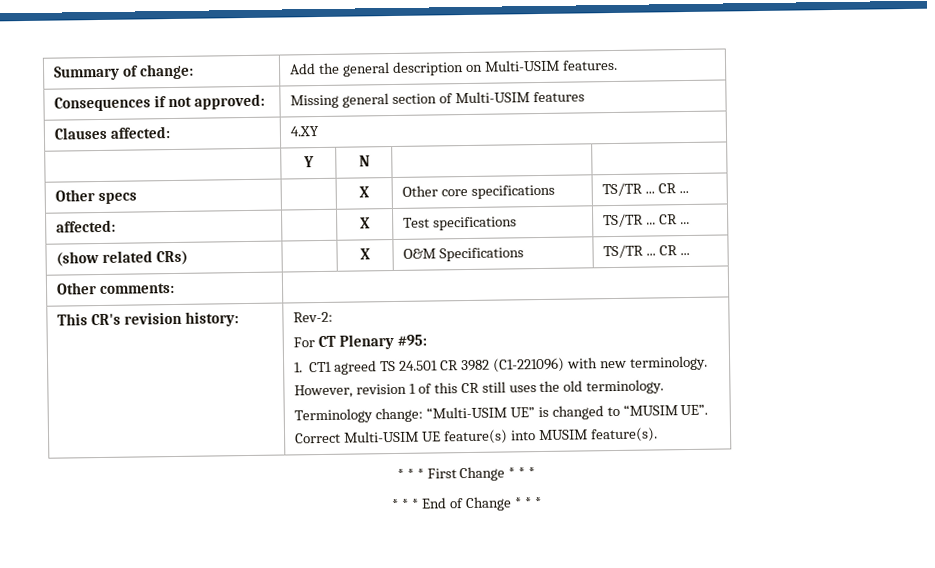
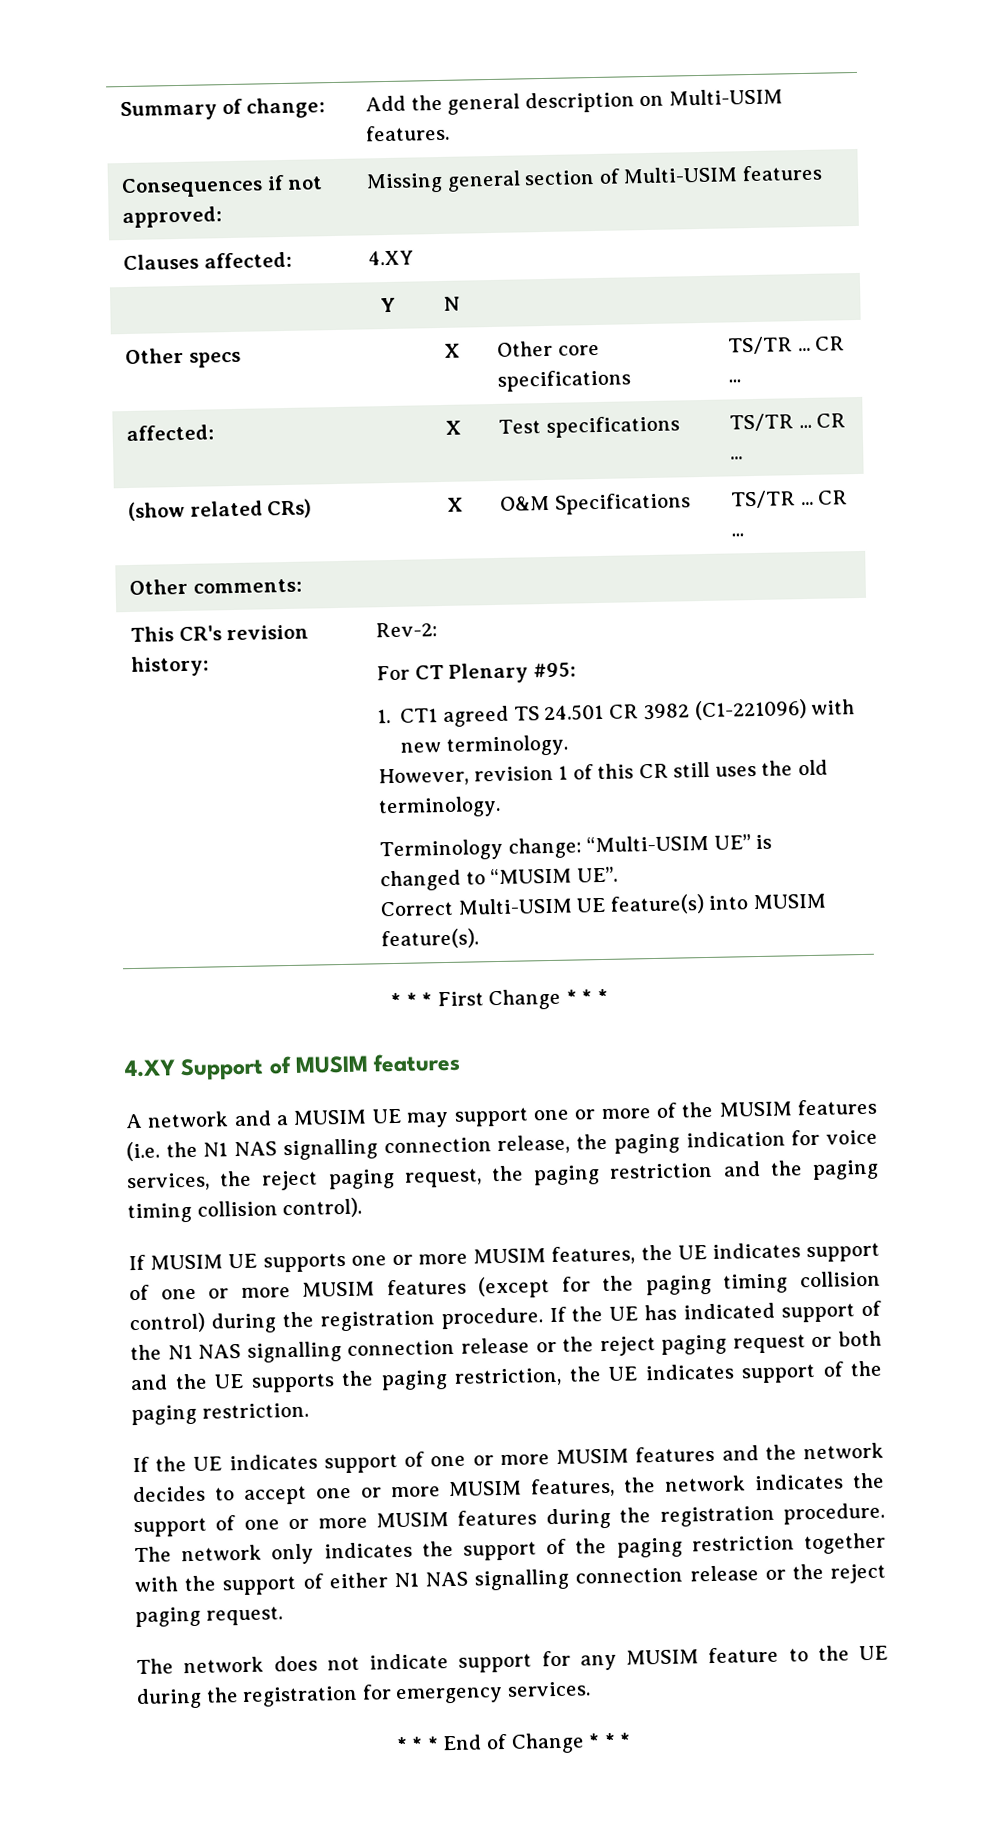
(536, 472) none -> [124,1052,462,1081] [125,1098,877,1129] [126,1129,879,1162] [126,1159,880,1192] [127,1197,363,1224] [128,1242,880,1273] [129,1270,881,1301] [129,1300,882,1334] [130,1330,883,1363] [130,1360,882,1393] [131,1402,309,1426] [132,1442,885,1474] [132,1472,885,1505] [133,1502,885,1538] [134,1532,886,1565] [134,1563,886,1596] [135,1606,283,1628] [136,1645,888,1675] [136,1681,591,1710] // 4.XY Support of MUSIM features // A network and a MUSIM UE may support one or more of the MUSIM features (i.e. the N1 NAS signalling connection release, the paging indication for voice services, the reject paging request, the paging restriction and the paging timing collision control). // If MUSIM UE supports one or more MUSIM features, the UE indicates support of one or more MUSIM features (except for the paging timing collision control) during the registration procedure. If the UE has indicated support of the N1 NAS signalling connection release or the reject paging request or both and the UE supports the paging restriction, the UE indicates support of the paging restriction. // If the UE indicates support of one or more MUSIM features and the network decides to accept one or more MUSIM features, the network indicates the support of one or more MUSIM features during the registration procedure. The network only indicates the support of the paging restriction together with the support of either N1 NAS signalling connection release or the reject paging request. // The network does not indicate support for any MUSIM feature to the UE during the registration for emergency services.

